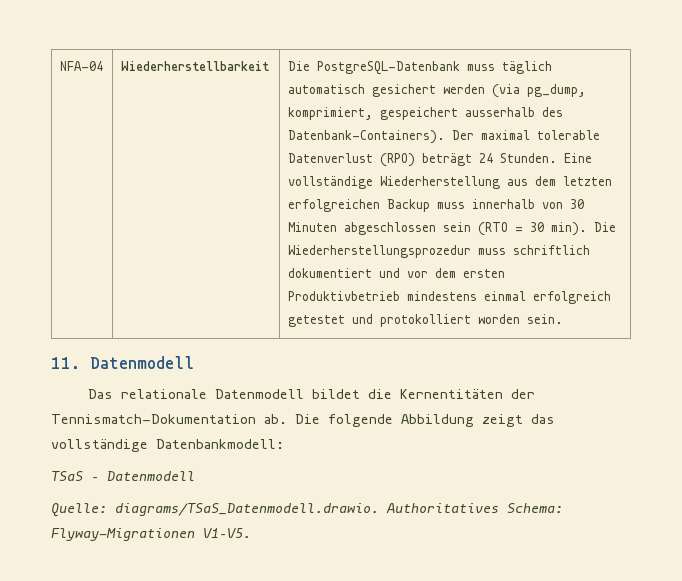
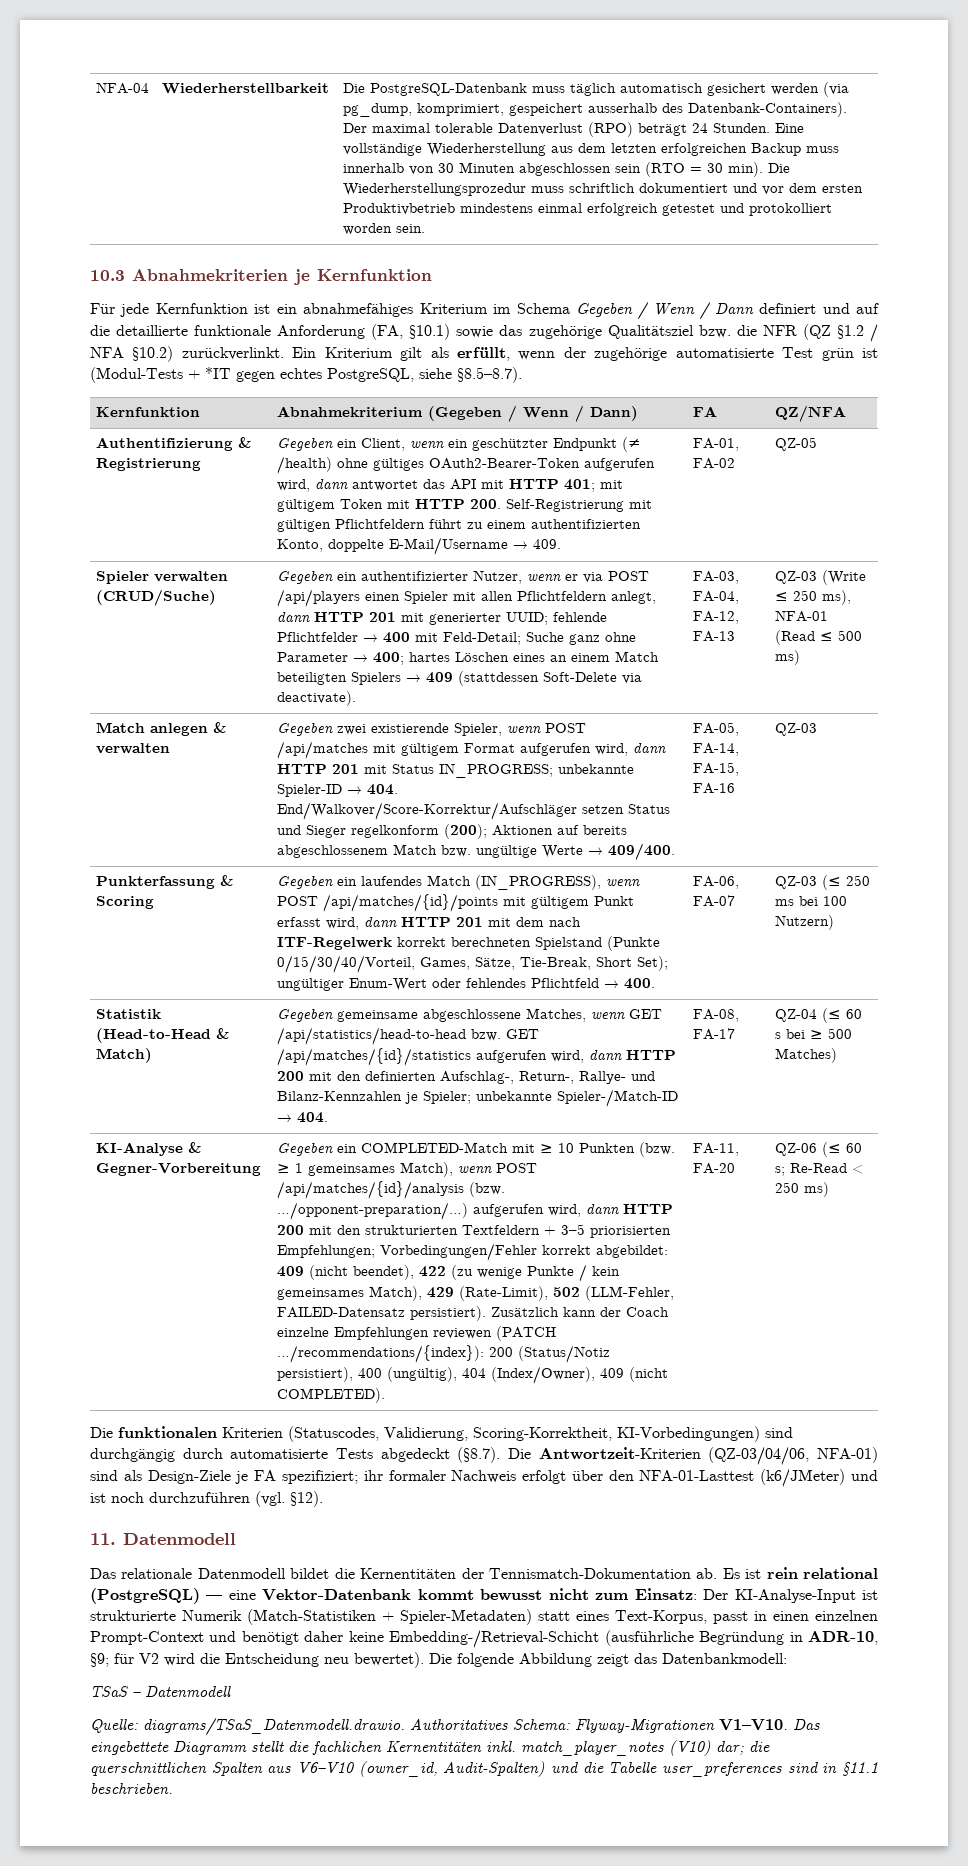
(563, 319) none -> [90,269,432,285] [90,302,879,320] [90,324,879,342] [90,346,879,362] [90,367,522,383] [96,407,201,417] [277,405,639,422] [693,406,718,417] [775,405,847,422] [96,437,252,451] [96,458,202,471] [277,437,642,452] [277,456,656,474] [277,478,624,492] [277,499,653,512] [277,519,642,532] [277,537,562,555] [693,438,740,451] [693,458,736,469] [775,437,818,451] [96,571,229,584] [96,589,217,606] [277,570,650,584] [277,589,657,607] [277,611,608,625] [277,632,637,645] [277,651,660,665] [277,671,643,686] [277,691,357,706] [693,571,740,584] [693,591,740,604] [693,611,740,624] [693,631,736,642] [775,570,867,585] [775,590,852,605] [775,610,829,622] [775,630,863,645] [775,650,801,665] [96,722,227,736] [96,743,171,754] [277,723,587,736] [277,741,667,759] [277,763,635,778] [277,784,399,797] [277,802,671,820] [277,824,628,839] [277,843,676,860] [693,722,740,736] [693,743,740,756] [693,762,740,776] [693,783,736,794] [775,723,818,736] [96,875,234,889] [96,896,155,909] [277,875,641,890] [277,894,635,912] [277,916,582,930] [277,936,661,951] [277,955,669,973] [277,978,656,991] [693,876,740,889] [693,895,736,907] [775,875,871,890] [775,896,848,906] [775,915,835,930] [96,1009,162,1019] [96,1028,230,1043] [96,1048,153,1063] [277,1008,663,1022] [277,1027,540,1045] [277,1048,677,1066] [277,1071,656,1084] [277,1089,679,1107] [277,1112,329,1123] [693,1009,740,1022] [693,1028,736,1040] [775,1008,863,1023] [775,1028,853,1039] [775,1048,838,1063] [96,1142,202,1156] [96,1163,262,1176] [277,1142,676,1157] [277,1162,538,1177] [277,1181,506,1199] [277,1202,674,1220] [277,1224,672,1238] [277,1243,669,1261] [277,1264,621,1282] [277,1286,675,1301] [277,1306,670,1321] [277,1326,557,1341] [277,1345,611,1363] [277,1366,669,1384] [277,1388,386,1403] [693,1143,740,1156] [693,1163,736,1174] [775,1142,863,1157] [775,1163,865,1176] [775,1182,830,1197] [90,1426,793,1442] [90,1447,878,1465] [90,1469,879,1487] [90,1491,323,1507] // 10.3 Abnahmekriterien je Kernfunktion // Für jede Kernfunktion ist ein abnahmefähiges Kriterium im Schema Gegeben / Wenn / Dann definiert und auf die detaillierte funktionale Anforderung (FA, §10.1) sowie das zugehörige Qualitätsziel bzw. die NFR (QZ §1.2 / NFA §10.2) zurückverlinkt. Ein Kriterium gilt als erfüllt, wenn der zugehörige automatisierte Test grün ist (Modul-Tests + *IT gegen echtes PostgreSQL, siehe §8.5–8.7). // Kernfunktion | Abnahmekriterium (Gegeben / Wenn / Dann) | FA | QZ/NFA // Authentifizierung & Registrierung | Gegeben ein Client, wenn ein geschützter Endpunkt (≠ /health) ohne gültiges OAuth2-Bearer-Token aufgerufen wird, dann antwortet das API mit HTTP 401; mit gültigem Token mit HTTP 200. Self-Registrierung mit gültigen Pflichtfeldern führt zu einem authentifizierten Konto, doppelte E-Mail/Username → 409. | FA-01, FA-02 | QZ-05 // Spieler verwalten (CRUD/Suche) | Gegeben ein authentifizierter Nutzer, wenn er via POST /api/players einen Spieler mit allen Pflichtfeldern anlegt, dann HTTP 201 mit generierter UUID; fehlende Pflichtfelder → 400 mit Feld-Detail; Suche ganz ohne Parameter → 400; hartes Löschen eines an einem Match beteiligten Spielers → 409 (stattdessen Soft-Delete via deactivate). | FA-03, FA-04, FA-12, FA-13 | QZ-03 (Write ≤ 250 ms), NFA-01 (Read ≤ 500 ms) // Match anlegen & verwalten | Gegeben zwei existierende Spieler, wenn POST /api/matches mit gültigem Format aufgerufen wird, dann HTTP 201 mit Status IN_PROGRESS; unbekannte Spieler-ID → 404. End/Walkover/Score-Korrektur/Aufschläger setzen Status und Sieger regelkonform (200); Aktionen auf bereits abgeschlossenem Match bzw. ungültige Werte → 409/400. | FA-05, FA-14, FA-15, FA-16 | QZ-03 // Punkterfassung & Scoring | Gegeben ein laufendes Match (IN_PROGRESS), wenn POST /api/matches/{id}/points mit gültigem Punkt erfasst wird, dann HTTP 201 mit dem nach ITF-Regelwerk korrekt berechneten Spielstand (Punkte 0/15/30/40/Vorteil, Games, Sätze, Tie-Break, Short Set); ungültiger Enum-Wert oder fehlendes Pflichtfeld → 400. | FA-06, FA-07 | QZ-03 (≤ 250 ms bei 100 Nutzern) // Statistik (Head-to-Head & Match) | Gegeben gemeinsame abgeschlossene Matches, wenn GET /api/statistics/head-to-head bzw. GET /api/matches/{id}/statistics aufgerufen wird, dann HTTP 200 mit den definierten Aufschlag-, Return-, Rallye- und Bilanz-Kennzahlen je Spieler; unbekannte Spieler-/Match-ID → 404. | FA-08, FA-17 | QZ-04 (≤ 60 s bei ≥ 500 Matches) // KI-Analyse & Gegner-Vorbereitung | Gegeben ein COMPLETED-Match mit ≥ 10 Punkten (bzw. ≥ 1 gemeinsames Match), wenn POST /api/matches/{id}/analysis (bzw. …/opponent-preparation/…) aufgerufen wird, dann HTTP 200 mit den strukturierten Textfeldern + 3–5 priorisierten Empfehlungen; Vorbedingungen/Fehler korrekt abgebildet: 409 (nicht beendet), 422 (zu wenige Punkte / kein gemeinsames Match), 429 (Rate-Limit), 502 (LLM-Fehler, FAILED-Datensatz persistiert). Zusätzlich kann der Coach einzelne Empfehlungen reviewen (PATCH …/recommendations/{index}): 200 (Status/Notiz persistiert), 400 (ungültig), 404 (Index/Owner), 409 (nicht COMPLETED). | FA-11, FA-20 | QZ-06 (≤ 60 s; Re-Read < 250 ms) // Die funktionalen Kriterien (Statuscodes, Validierung, Scoring-Korrektheit, KI-Vorbedingungen) sind durchgängig durch automatisierte Tests abgedeckt (§8.7). Die Antwortzeit-Kriterien (QZ-03/04/06, NFA-01) sind als Design-Ziele je FA spezifiziert; ihr formaler Nachweis erfolgt über den NFA-01-Lasttest (k6/JMeter) und ist noch durchzuführen (vgl. §12).
(287, 419) none -> [722,1567,878,1579] [90,1588,879,1604] [90,1609,878,1625] [90,1630,879,1648] [90,1652,424,1668] Es ist rein relational (PostgreSQL) — eine Vektor-Datenbank kommt bewusst nicht zum Einsatz: Der KI-Analyse-Input ist strukturierte Numerik (Match-Statistiken + Spieler-Metadaten) statt eines Text-Korpus, passt in einen einzelnen Prompt-Context und benötigt daher keine Embedding-/Retrieval-Schicht (ausführliche Begründung in ADR-10, §9; für V2 wird die Entscheidung neu bewertet).
[51,439,148,452] vollständige -> (657, 1658) none
[203,528,251,538] V1–V5. -> [719,1719,820,1731] [90,1740,770,1756] [90,1761,878,1777] [90,1783,173,1794] V1–V10. Das eingebettete Diagramm stellt die fachlichen Kernentitäten inkl. match_player_notes (V10) dar; die querschnittlichen Spalten aus V6–V10 (owner_id, Audit-Spalten) und die Tabelle user_preferences sind in §11.1 beschrieben.

